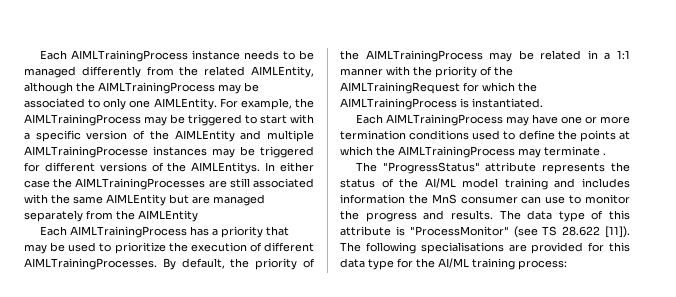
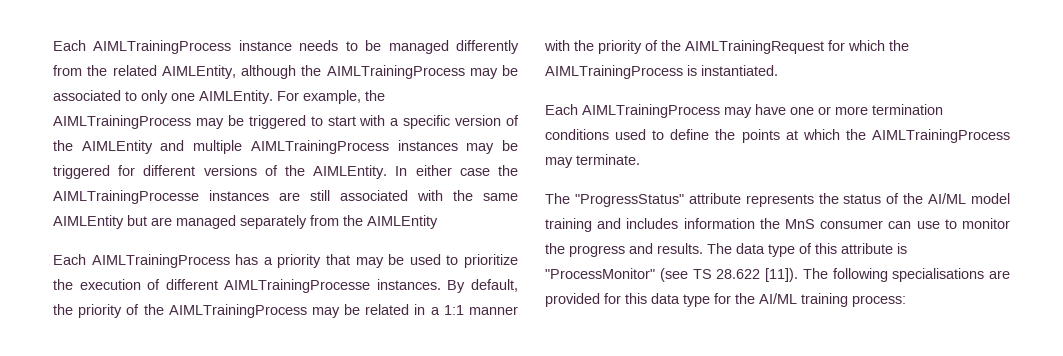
[24,146,148,158] AIMLTrainingProcesse -> [250,140,389,154] AIMLTrainingProcess
[191,162,261,174] AIMLEntitys. -> [313,165,388,179] AIMLEntity.
[75,178,206,190] AIMLTrainingProcesses -> [53,190,269,204] AIMLTrainingProcesse instances
[24,258,157,270] AIMLTrainingProcesses. -> [224,279,441,293] AIMLTrainingProcesse instances.
[544,146,606,156] terminate . -> [576,154,640,165] terminate.

